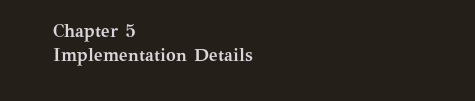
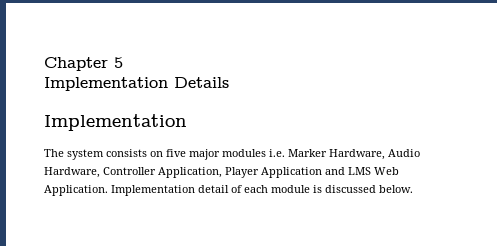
(253, 55) none -> [44,114,187,131] [44,149,420,160] [44,167,399,178] [44,185,413,196] // Implementation // The system consists on five major modules i.e. Marker Hardware, Audio Hardware, Controller Application, Player Application and LMS Web Application. Implementation detail of each module is discussed below.

